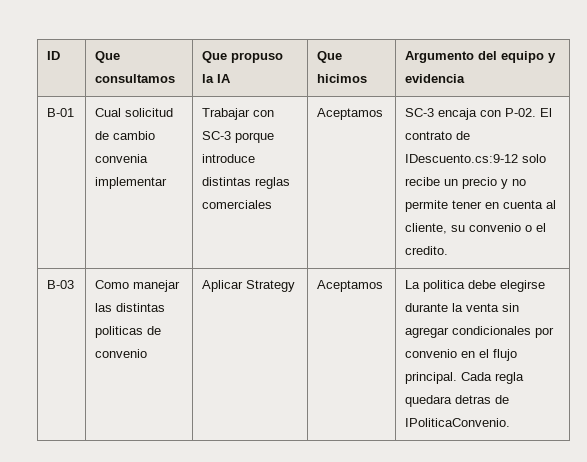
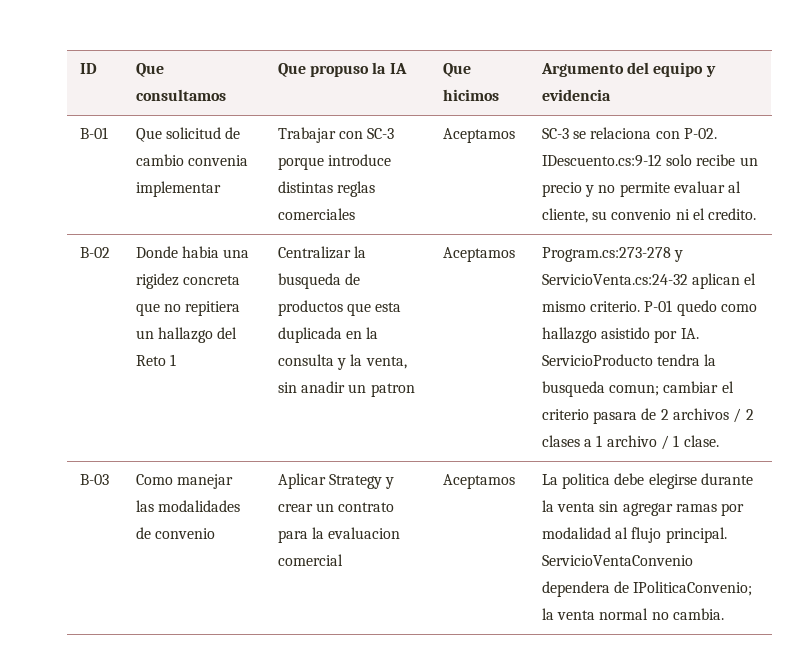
[95,108,122,117] Cual -> [135,128,162,142] Que
[438,108,553,120] [405,131,471,140] encaja con P-02. El contrato de -> [573,127,718,139] se relaciona con P-02.
[452,200,544,209] tener en cuenta -> [674,181,726,193] evaluar
[525,225,533,232] o -> [675,209,690,220] ni
(449, 250) none -> [79,247,110,258] [135,246,250,258] [135,273,241,289] [135,301,241,316] [135,327,238,343] [135,354,177,366] [277,246,367,259] [277,273,361,289] [277,300,402,316] [277,327,379,343] [277,354,407,370] [277,381,415,397] [442,247,515,262] [541,247,684,262] [541,273,757,289] [541,300,758,316] [541,327,699,343] [541,354,717,366] [541,381,734,397] [541,408,754,424] [541,435,719,450] // B-02 | Donde habia una rigidez concreta que no repitiera un hallazgo del Reto 1 | Centralizar la busqueda de productos que esta duplicada en la consulta y la venta, sin anadir un patron | Aceptamos | Program.cs:273-278 y ServicioVenta.cs:24-32 aplican el mismo criterio. P-01 quedo como hallazgo asistido por IA. ServicioProducto tendra la busqueda comun; cambiar el criterio pasara de 2 archivos / 2 clases a 1 archivo / 1 clase.
[116,303,166,312] [95,326,144,338] distintas politicas -> [158,500,241,512] modalidades
(296, 286) none -> [385,477,395,489] [277,502,395,512] [277,527,401,543] [277,554,343,566] y crear un contrato para la evaluacion comercial
[452,326,555,338] [405,349,518,361] [405,372,525,384] [405,395,510,407] [405,418,511,427] condicionales por convenio en el flujo principal. Cada regla quedara detras de IPoliticaConvenio. -> [676,503,745,516] [541,527,727,543] [541,555,693,566] [541,581,753,597] [541,608,725,620] ramas por modalidad al flujo principal. ServicioVentaConvenio dependera de IPoliticaConvenio; la venta normal no cambia.

